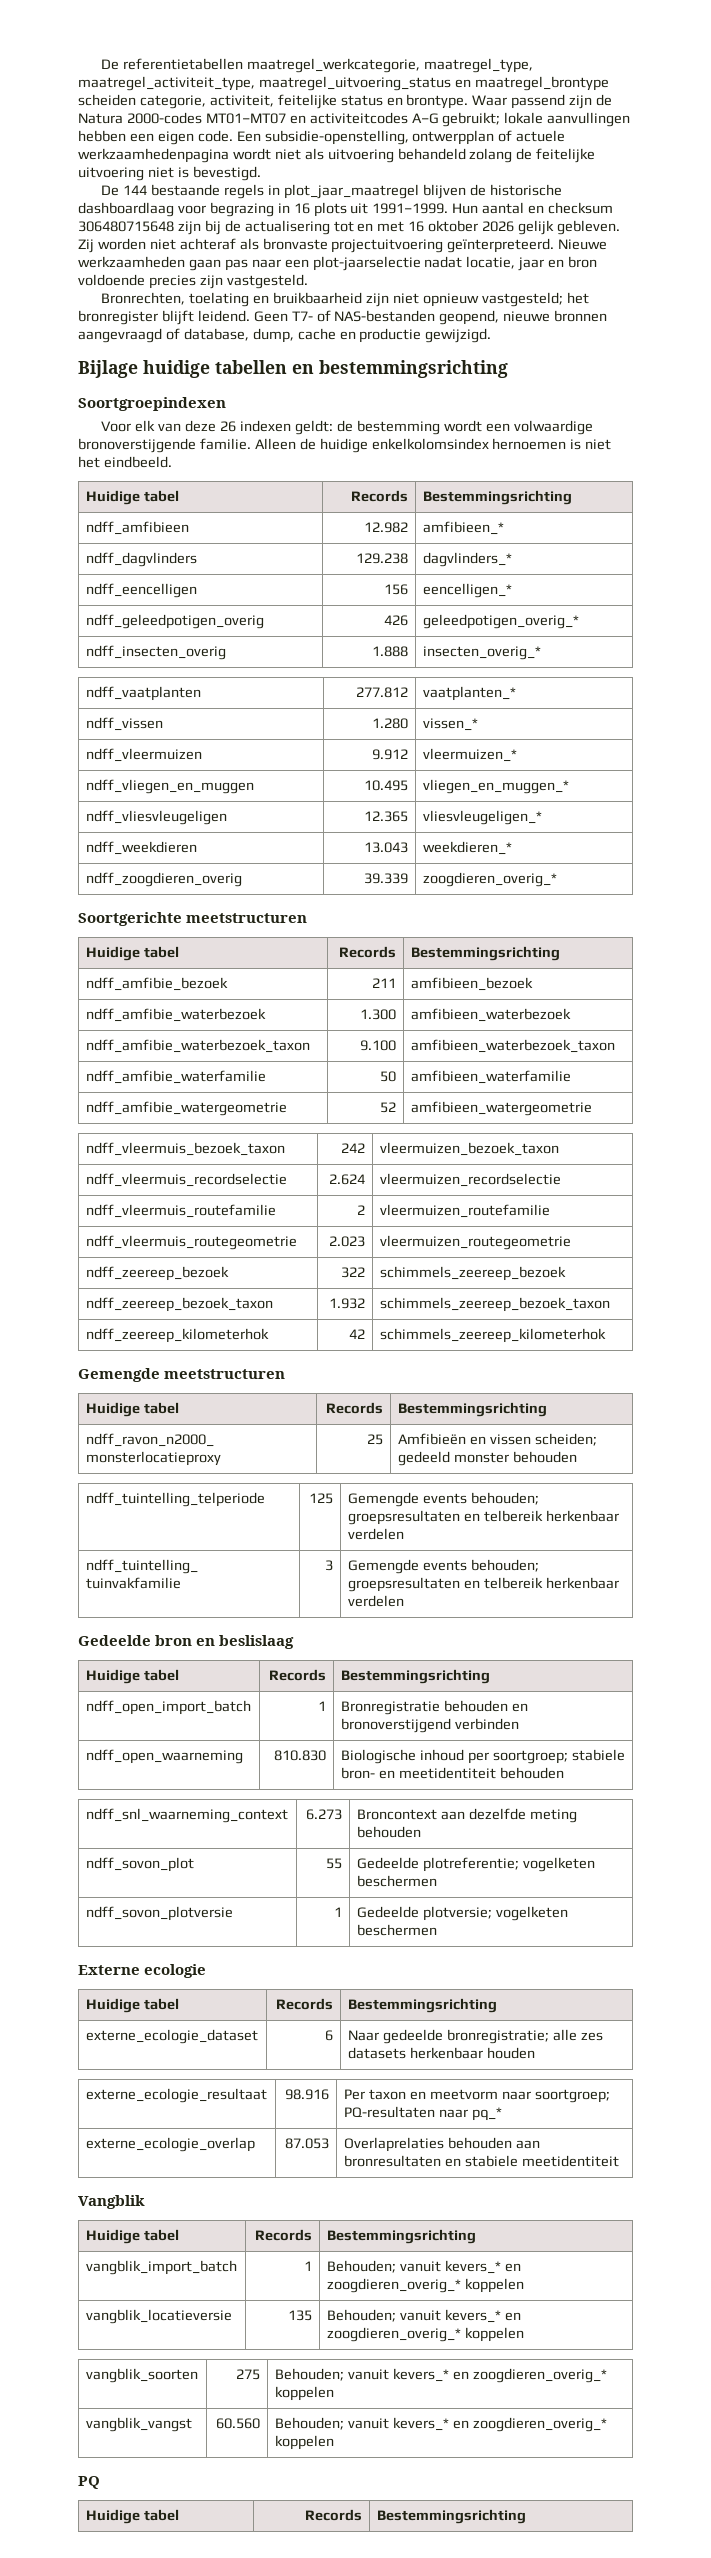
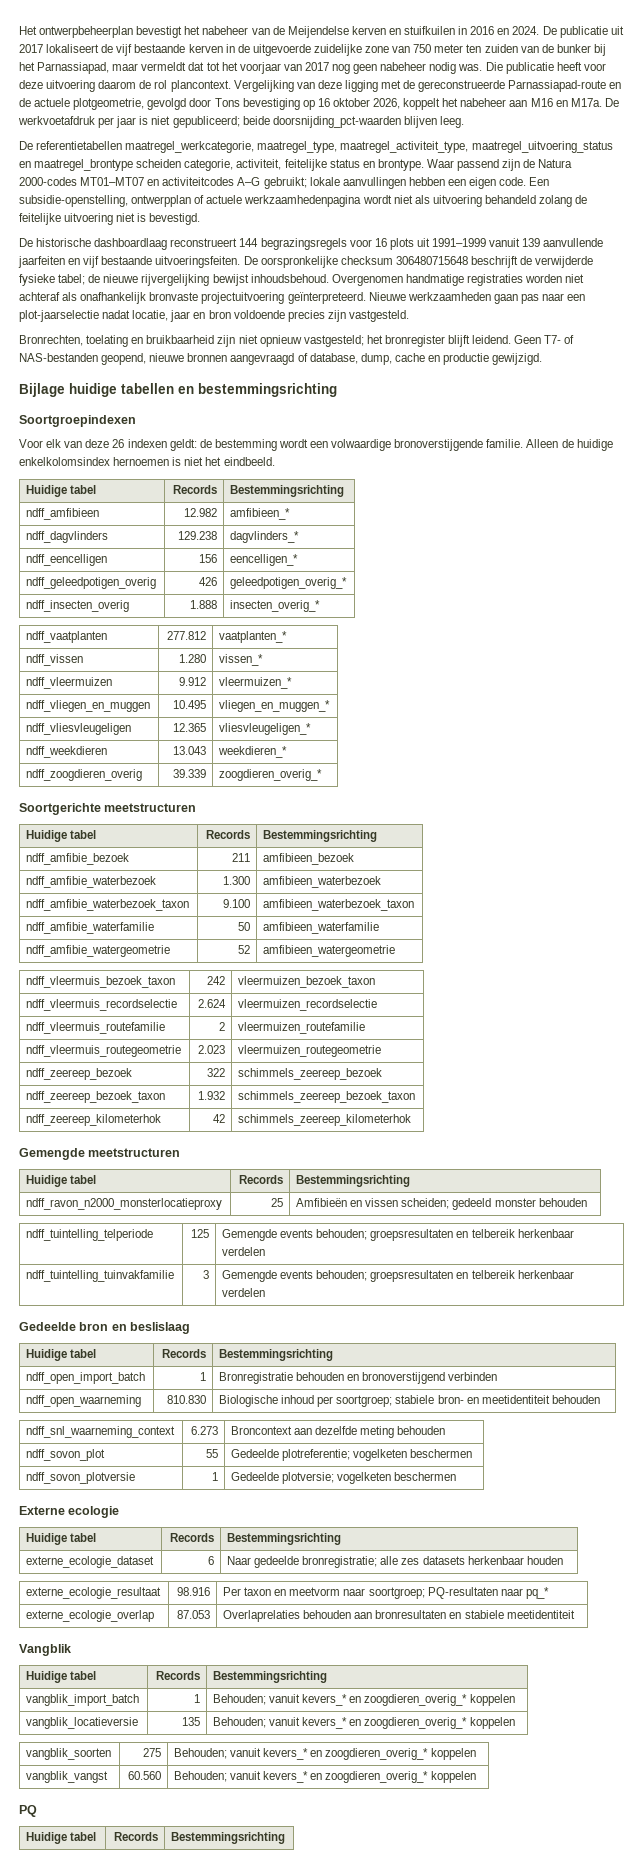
(101, 64) none -> [19,26,624,38] [19,44,606,56] [19,62,606,74] [19,80,622,92] [19,98,619,110] [18,116,464,128] Het ontwerpbeheerplan bevestigt het nabeheer van de Meijendelse kerven en stuifkuilen in 2016 en 2024. De publicatie uit 2017 lokaliseert de vijf bestaande kerven in de uitgevoerde zuidelijke zone van 750 meter ten zuiden van de bunker bij het Parnassiapad, maar vermeldt dat tot het voorjaar van 2017 nog geen nabeheer nodig was. Die publicatie heeft voor deze uitvoering daarom de rol plancontext. Vergelijking van deze ligging met de gereconstrueerde Parnassiapad-route en de actuele plotgeometrie, gevolgd door Tons bevestiging op 16 oktober 2026, koppelt het nabeheer aan M16 en M17a. De werkvoetafdruk per jaar is niet gepubliceerd; beide doorsnijding_pct-waarden blijven leeg. //
[123,184,562,199] [78,202,614,217] [78,220,620,235] [78,239,94,253] 144 bestaande regels in plot_jaar_maatregel blijven de historische dashboardlaag voor begrazing in 16 plots uit 1991–1999. Hun aantal en checksum 306480715648 zijn bij de actualisering tot en met 16 oktober 2026 gelijk gebleven. Zij -> [36,238,604,250] [18,256,594,268] [19,274,523,286] historische dashboardlaag reconstrueert 144 begrazingsregels voor 16 plots uit 1991–1999 vanuit 139 aanvullende jaarfeiten en vijf bestaande uitvoeringsfeiten. De oorspronkelijke checksum 306480715648 beschrijft de verwijderde fysieke tabel; de nieuwe rijvergelijking bewijst inhoudsbehoud. Overgenomen handmatige registraties
(259, 244) none -> [80,292,147,304] onafhankelijk

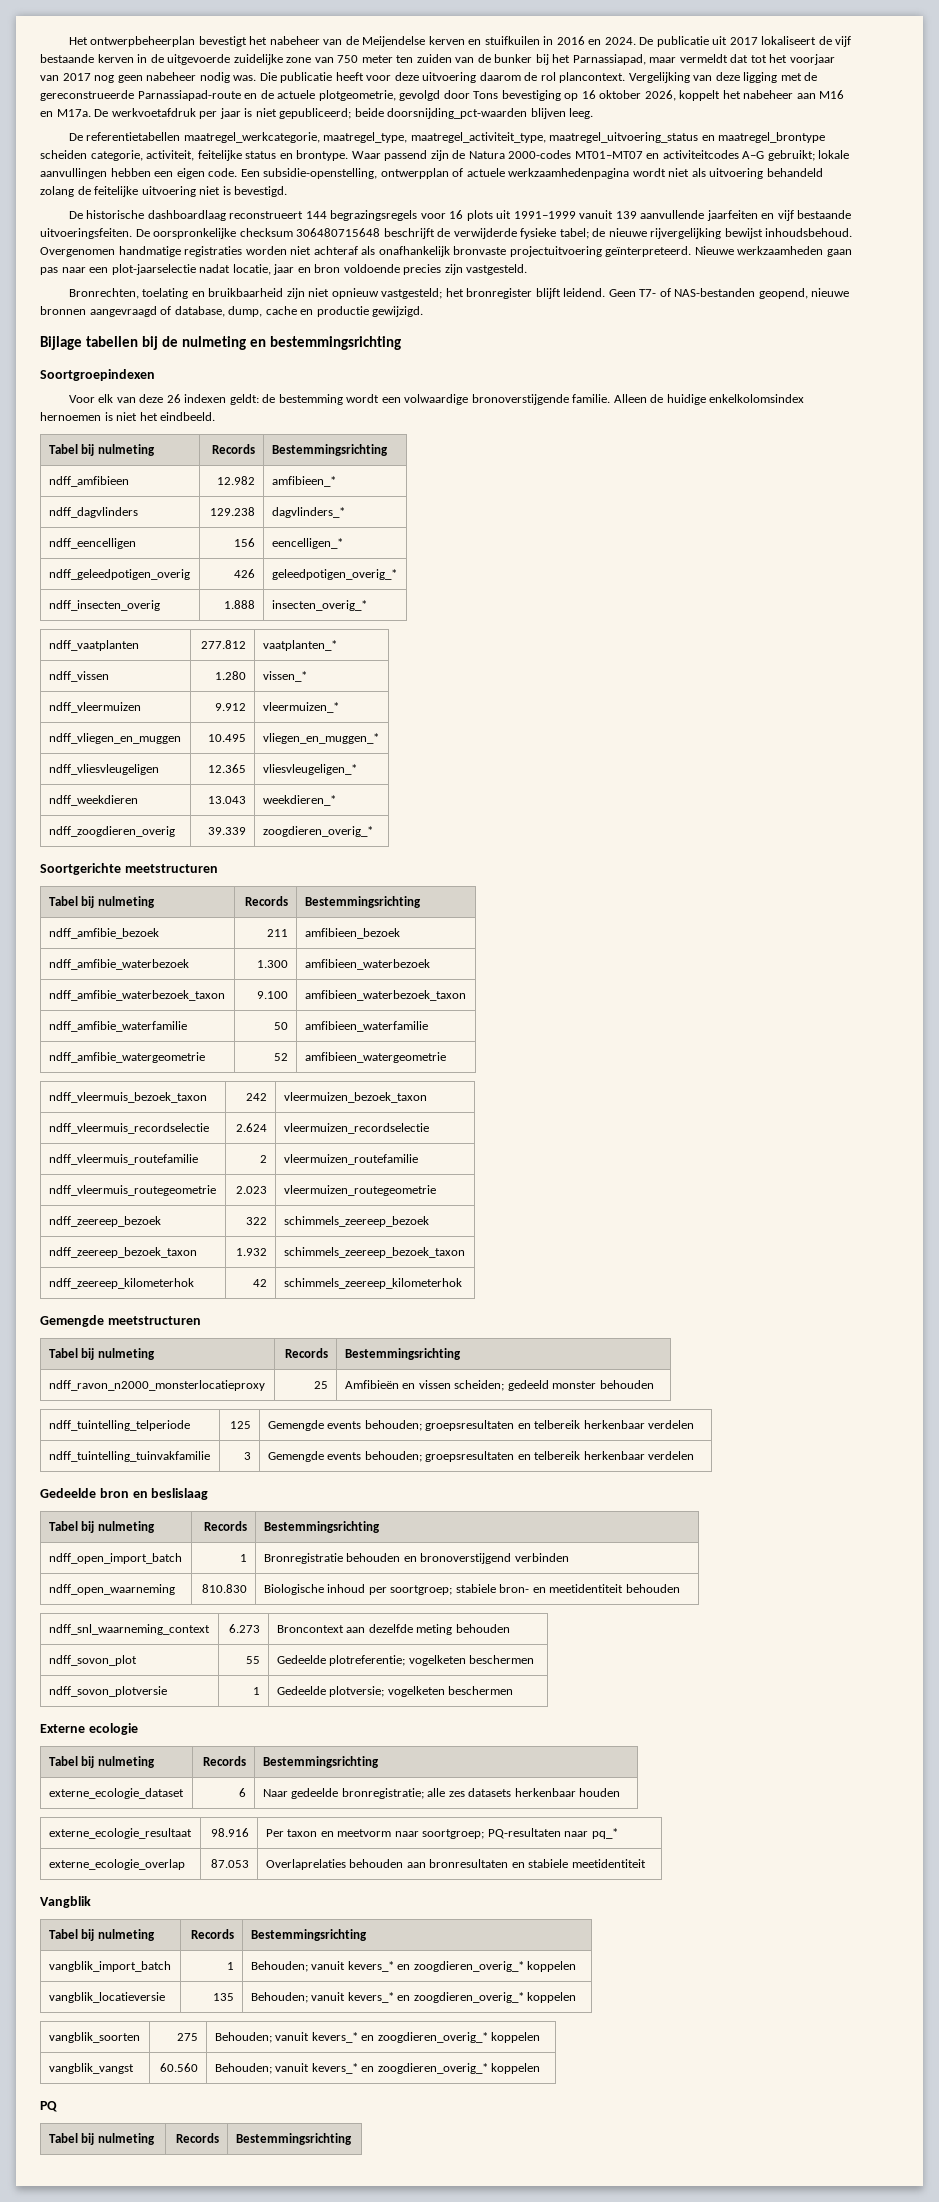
[69,383,174,397] huidige tabellen -> [86,336,247,350] tabellen bij de nulmeting
[26,485,97,497] Huidige tabel -> [48,444,155,456] Tabel bij nulmeting
[26,830,97,842] Huidige tabel -> [48,896,155,908] Tabel bij nulmeting
[26,1175,97,1187] Huidige tabel -> [48,1348,155,1360] Tabel bij nulmeting
[26,1349,97,1361] Huidige tabel -> [48,1521,155,1533] Tabel bij nulmeting
[26,1533,97,1545] Huidige tabel -> [48,1756,155,1768] Tabel bij nulmeting
[26,1671,97,1683] Huidige tabel -> [48,1929,155,1941] Tabel bij nulmeting
[26,1832,97,1844] Huidige tabel -> [48,2133,155,2145] Tabel bij nulmeting

